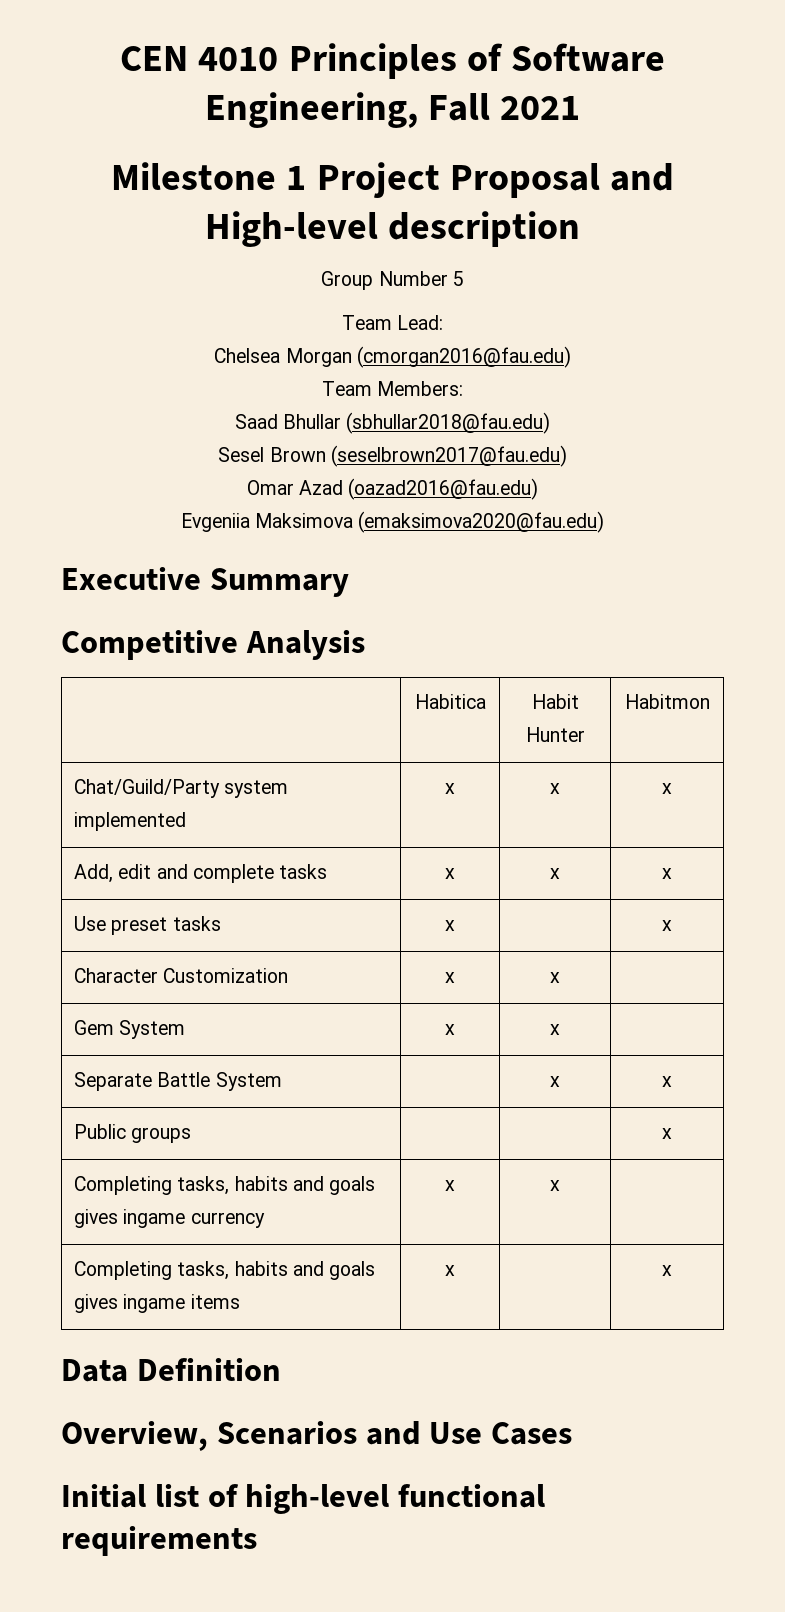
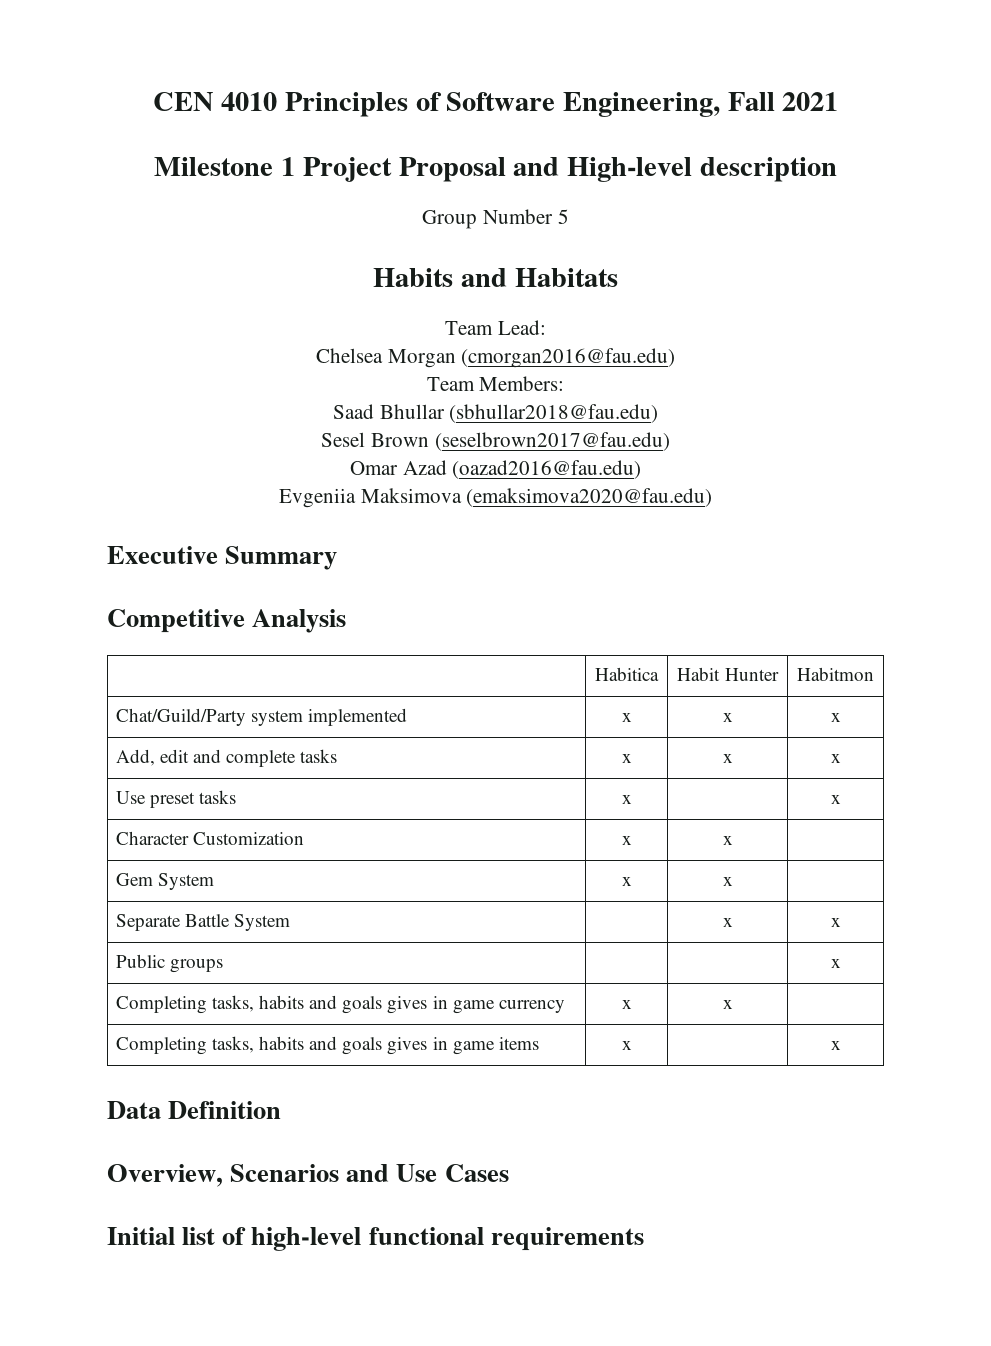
(464, 278) none -> [373,268,618,287] // Habits and Habitats
[123,1209,186,1228] ingame -> [432,996,495,1014] in game
[123,1294,186,1313] ingame -> [432,1037,495,1055] in game

